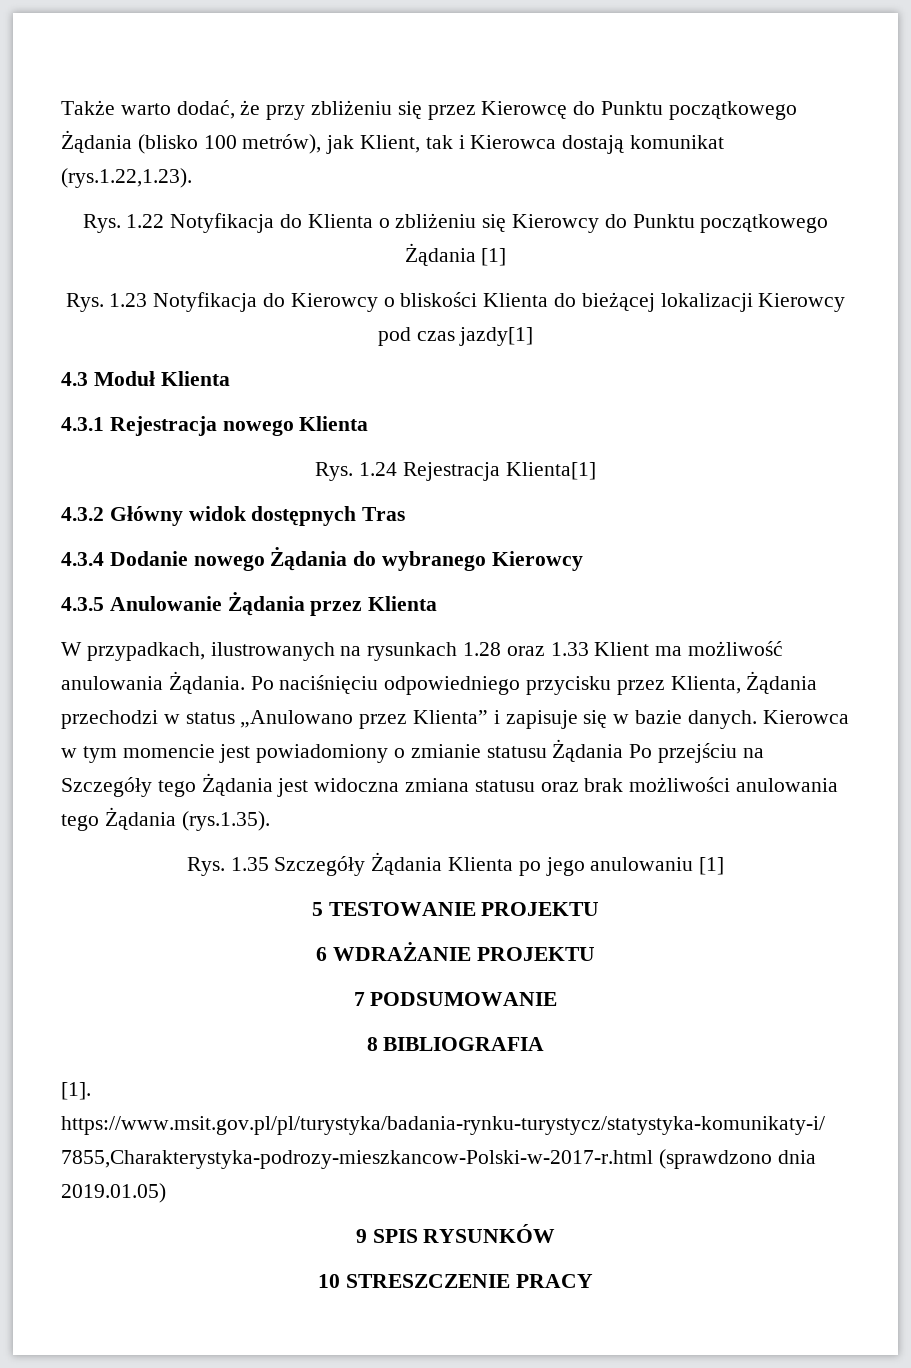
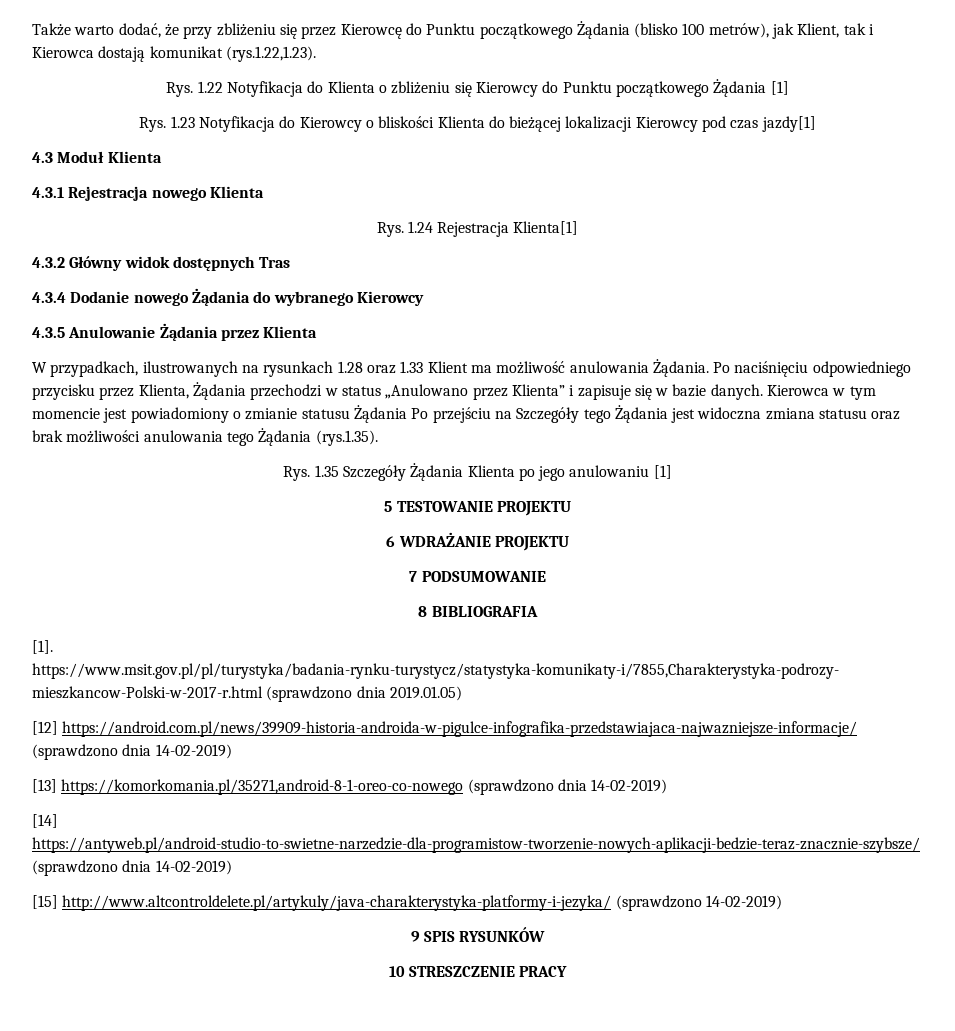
(166, 1193) none -> [32,721,858,737] [32,744,232,760] [32,779,668,795] [32,814,58,828] [32,837,920,853] [32,860,232,876] [32,895,782,911] // [12] https://android.com.pl/news/39909-historia-androida-w-pigulce-infografika-przedstawiajaca-najwazniejsze-informacje/ (sprawdzono dnia 14-02-2019) // [13] https://komorkomania.pl/35271,android-8-1-oreo-co-nowego (sprawdzono dnia 14-02-2019) // [14] https://antyweb.pl/android-studio-to-swietne-narzedzie-dla-programistow-tworzenie-nowych-aplikacji-bedzie-teraz-znacznie-szybsze/ (sprawdzono dnia 14-02-2019) // [15] http://www.altcontroldelete.pl/artykuly/java-charakterystyka-platformy-i-jezyka/ (sprawdzono 14-02-2019)

